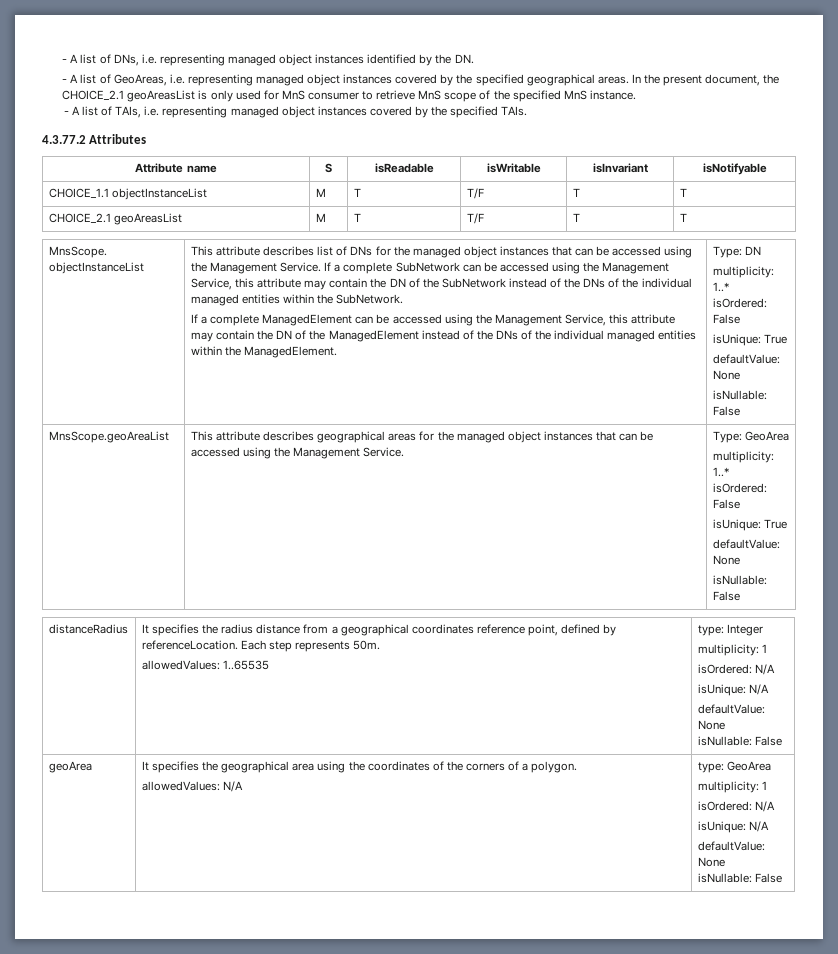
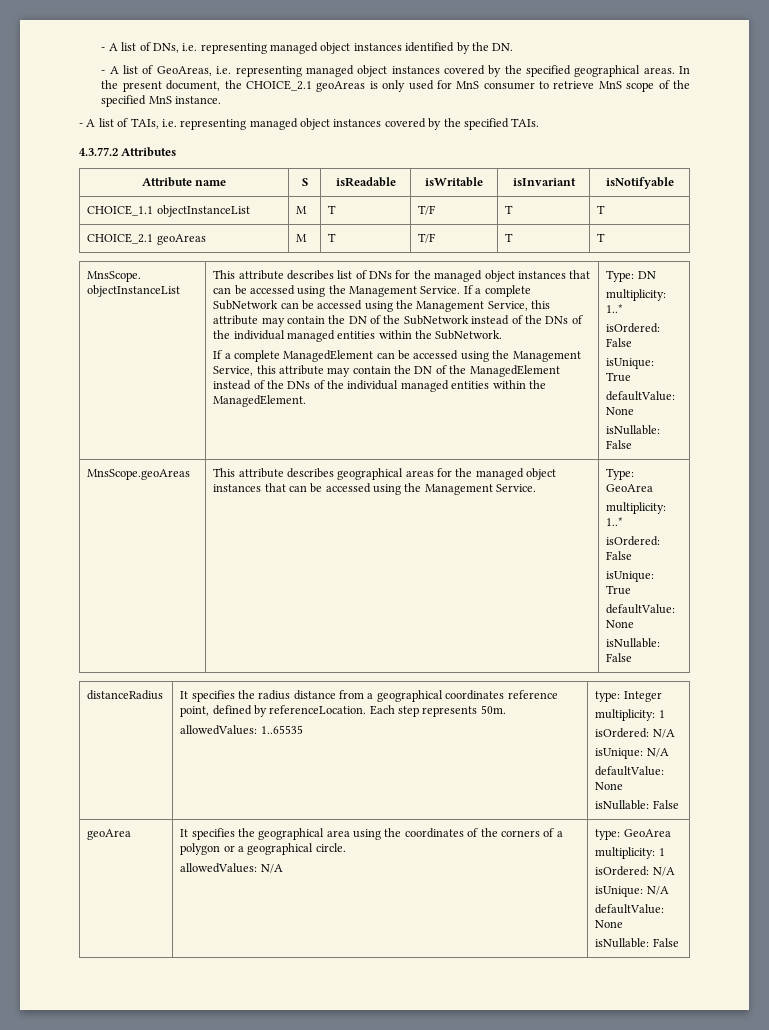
[127,90,196,102] geoAreasList -> [316,81,366,92] geoAreas
[113,213,182,225] geoAreasList -> [156,234,206,245] geoAreas
[48,431,169,443] MnsScope.geoAreaList -> [87,469,191,480] MnsScope.geoAreas
[531,761,578,773] polygon. -> [180,843,346,855] polygon or a geographical circle.

